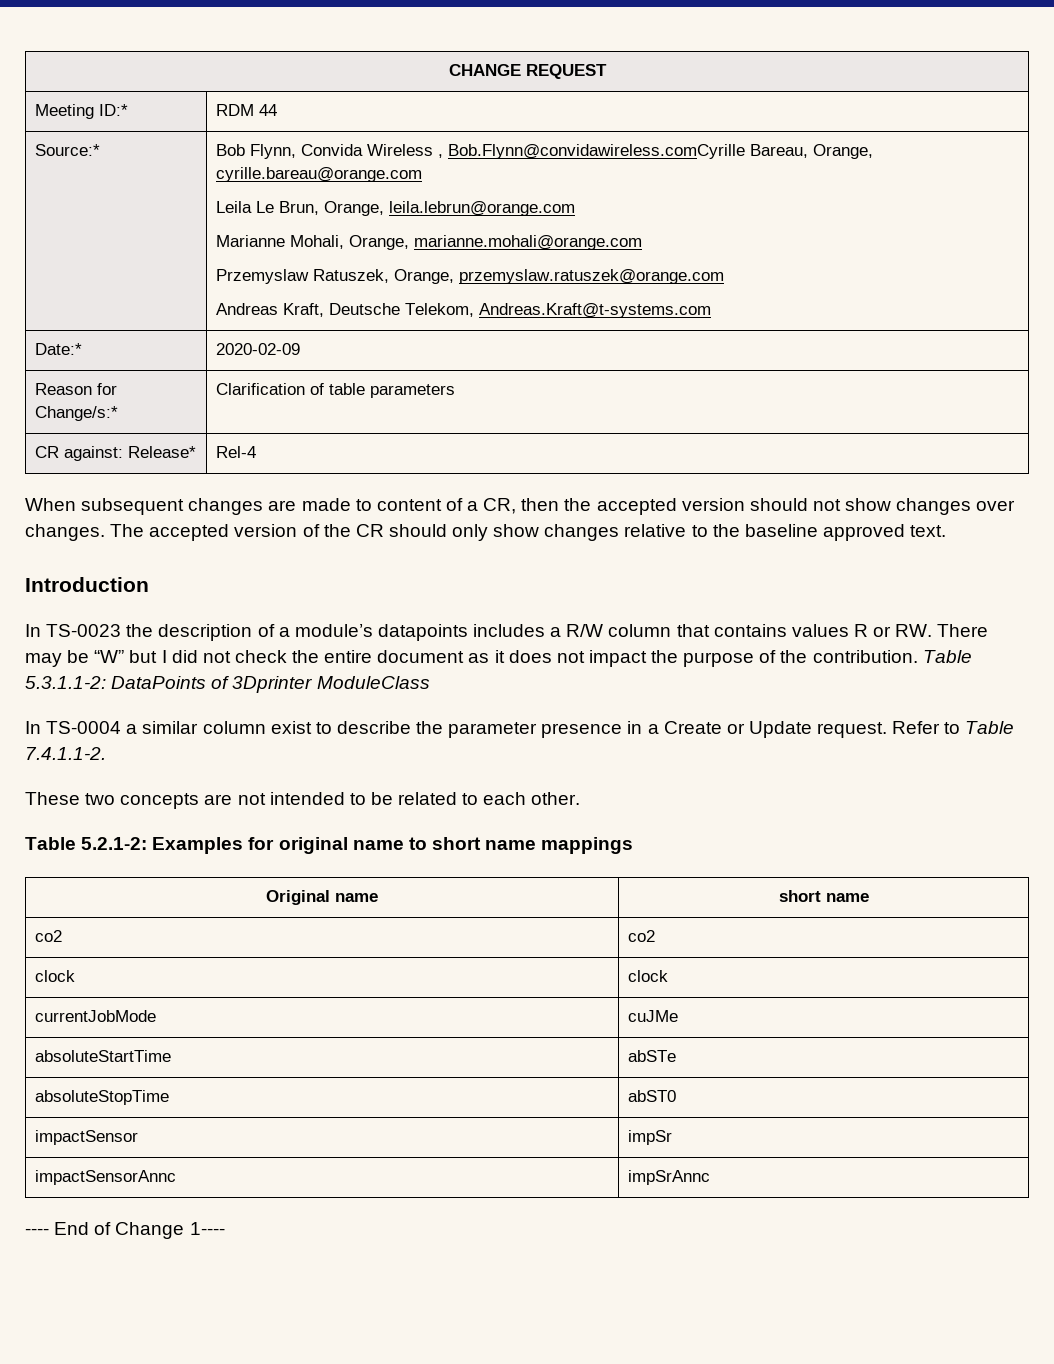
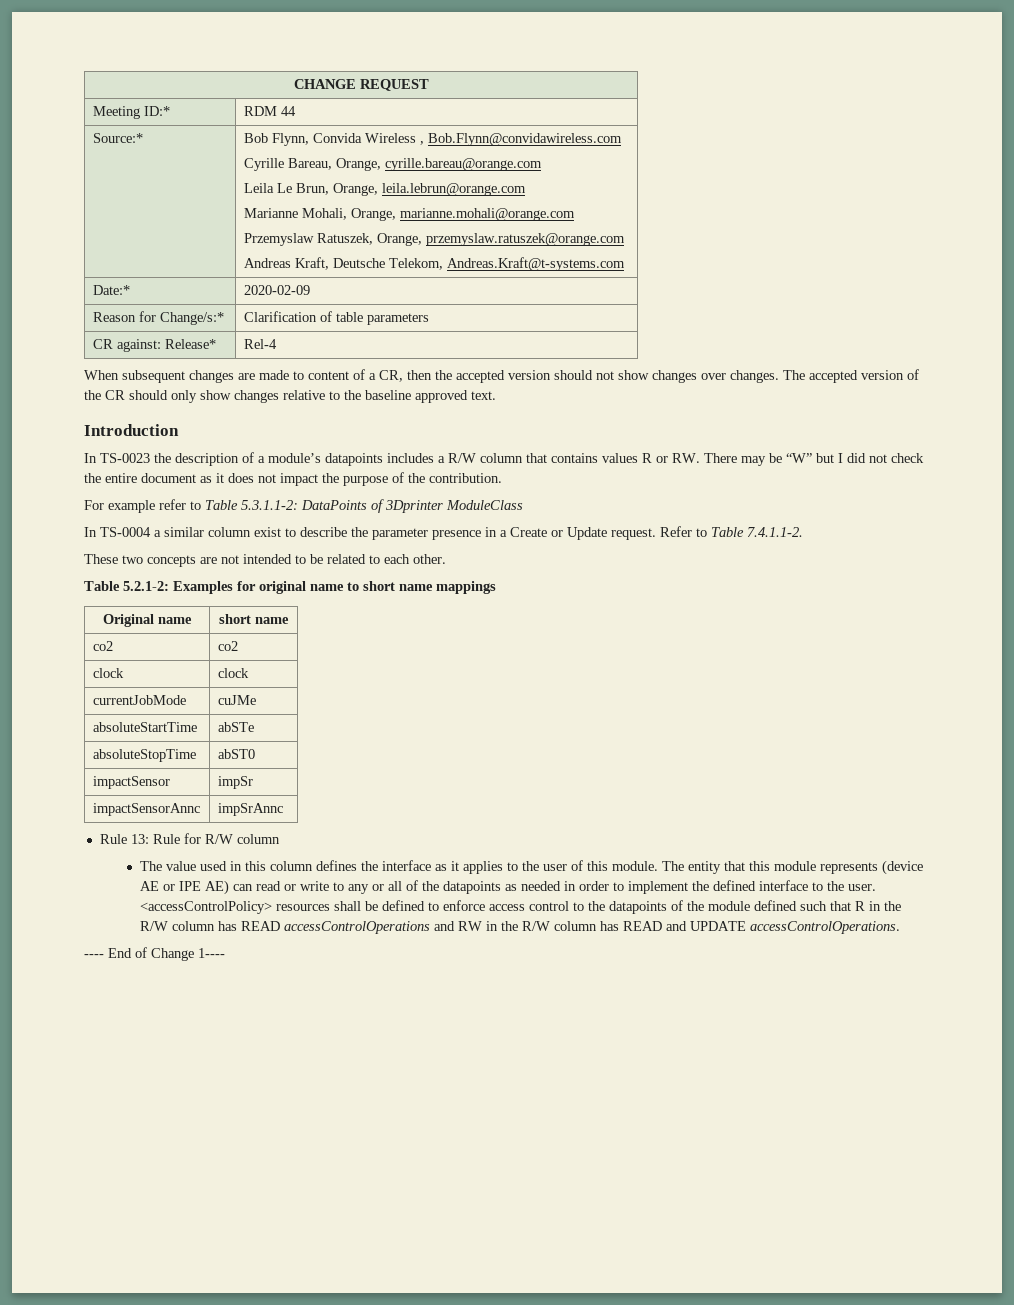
[447,144,745,159] Bob.Flynn@convidawireless.comCyrille -> [427,133,622,146] [243,158,284,171] Bob.Flynn@convidawireless.com // Cyrille
(918, 656) none -> [84,499,201,513] // For example refer to
(710, 1177) none -> [99,833,280,844] [139,860,923,875] [139,880,876,895] [139,900,901,914] [139,921,900,934] // Rule 13: Rule for R/W column // The value used in this column defines the interface as it applies to the user of this module. The entity that this module represents (device AE or IPE AE) can read or write to any or all of the datapoints as needed in order to implement the defined interface to the user. <accessControlPolicy> resources shall be defined to enforce access control to the datapoints of the module defined such that R in the R/W column has READ accessControlOperations and RW in the R/W column has READ and UPDATE accessControlOperations.

